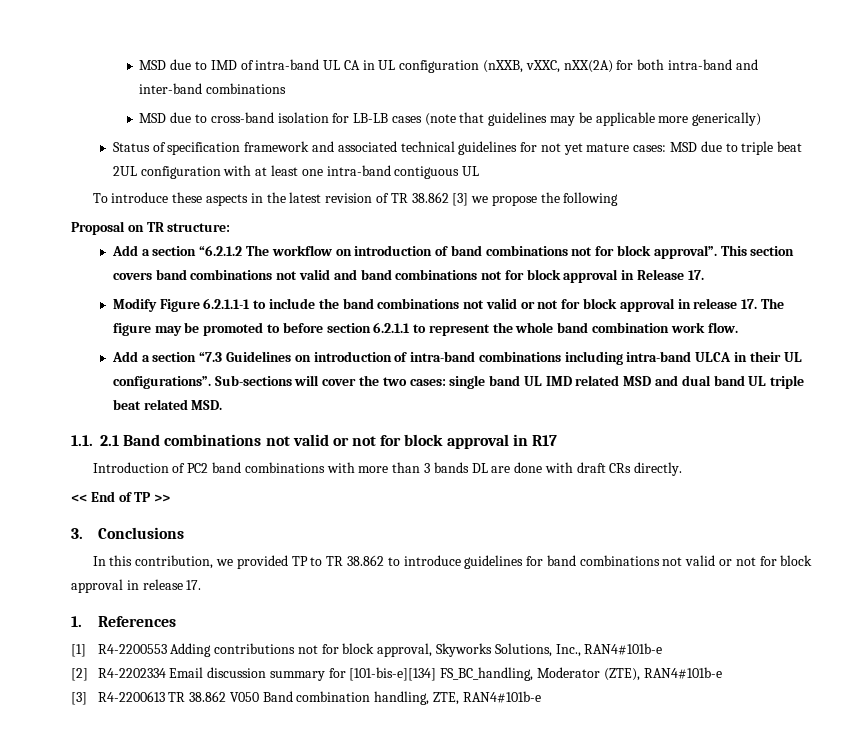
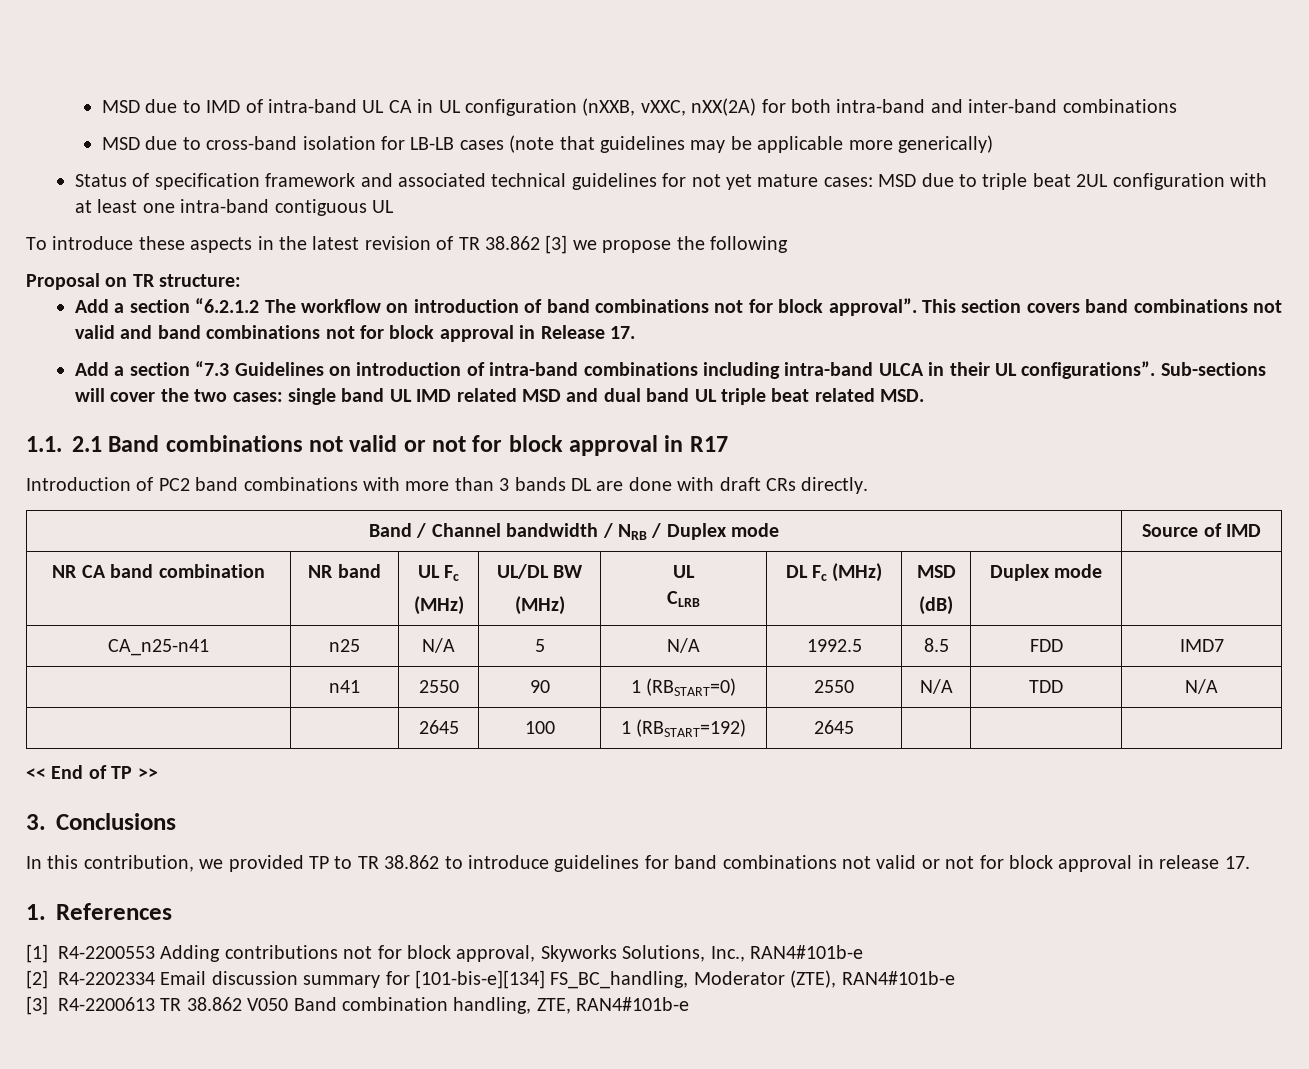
[112,298,784,312] [112,322,738,336] // Modify Figure 6.2.1.1-1 to include the band combinations not valid or not for block approval in release 17. The figure may be promoted to before section 6.2.1.1 to represent the whole band combination work flow. -> (635, 332) none
(683, 469) none -> [368,523,780,540] [1142,523,1261,537] [52,564,265,578] [308,564,381,578] [417,565,460,581] [413,596,464,615] [496,564,584,579] [514,596,565,615] [672,565,695,578] [666,591,700,607] [785,563,883,582] [916,565,956,578] [918,596,953,615] [989,564,1103,581] [108,639,209,656] [329,639,360,652] [422,638,455,653] [534,639,545,652] [666,638,700,653] [806,639,862,652] [923,638,949,652] [1029,639,1063,652] [1179,639,1224,652] [329,680,360,693] [418,680,459,693] [529,680,550,693] [630,678,737,696] [813,680,854,693] [919,679,953,694] [1029,680,1063,693] [1185,679,1218,694] [418,720,459,734] [524,721,555,734] [620,719,747,737] [813,720,854,734] // Band / Channel bandwidth / NRB / Duplex mode | Source of IMD // NR CA band combination | NR band | UL Fc // (MHz) | UL/DL BW // (MHz) | UL // CLRB | DL Fc (MHz) | MSD // (dB) | Duplex mode | // CA_n25-n41 | n25 | N/A | 5 | N/A | 1992.5 | 8.5 | FDD | IMD7 // | n41 | 2550 | 90 | 1 (RBSTART=0) | 2550 | N/A | TDD | N/A // | | 2645 | 100 | 1 (RBSTART=192) | 2645 | | |

